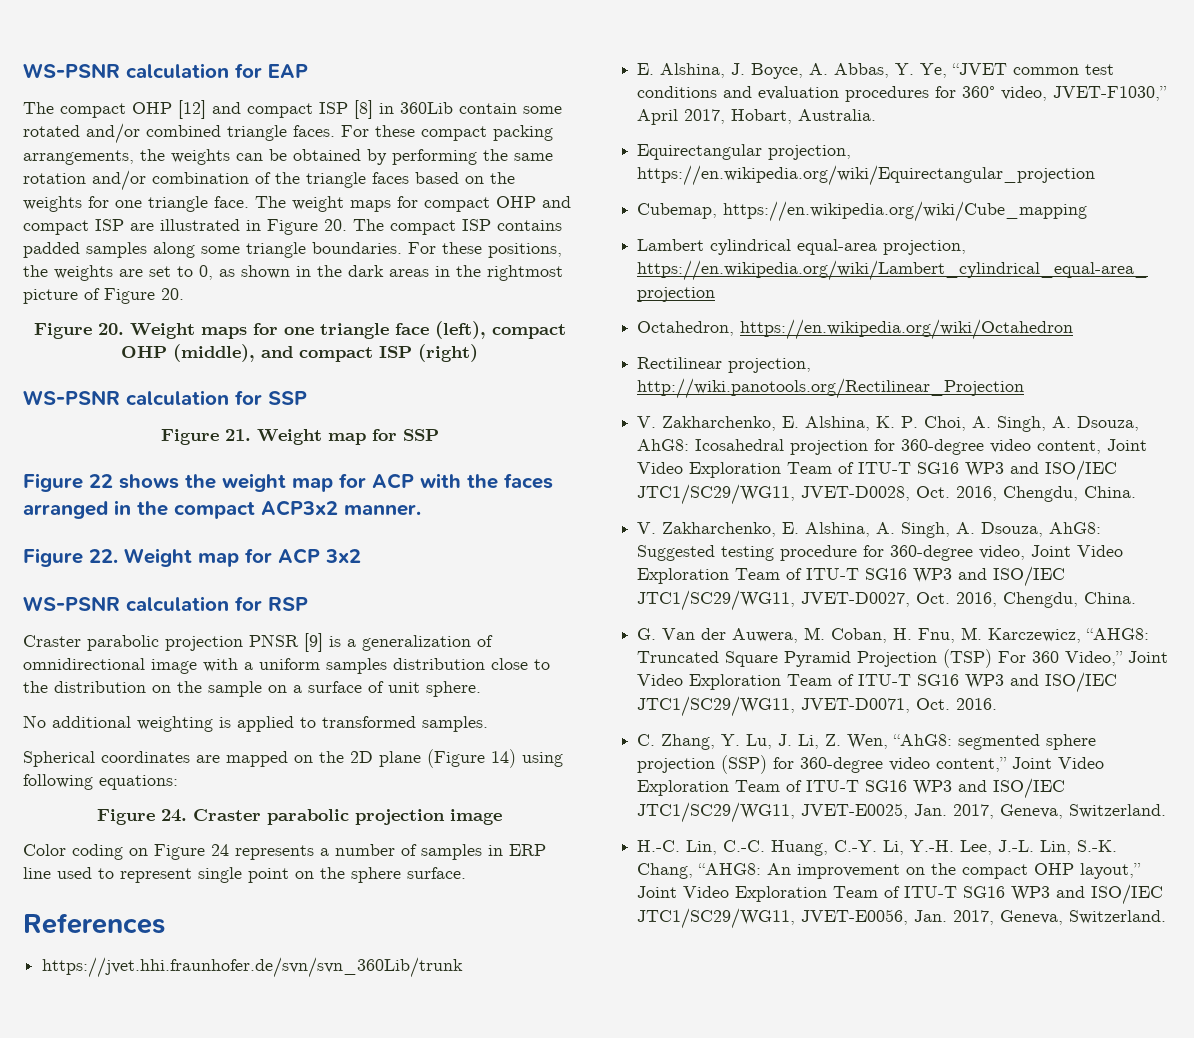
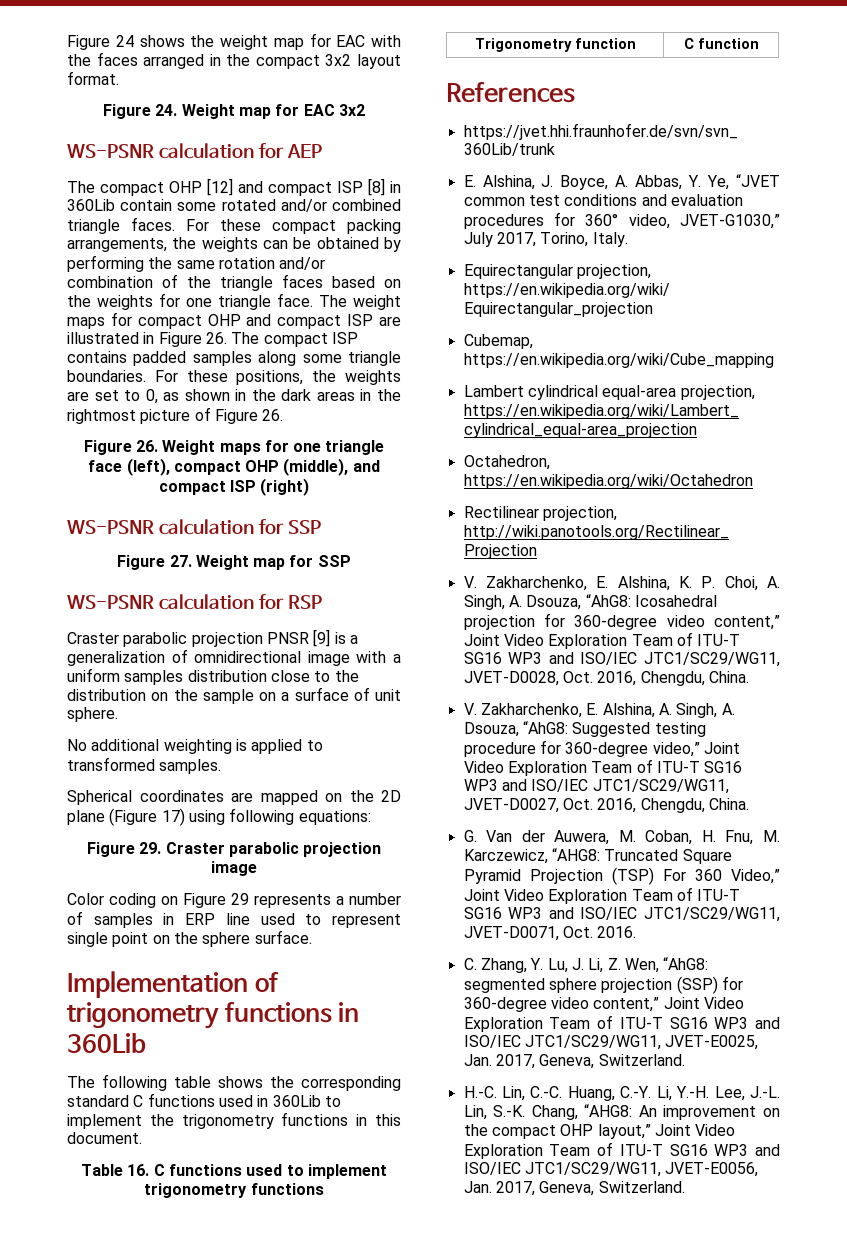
[23,63,308,78] WS-PSNR calculation for EAP -> [67,33,401,50] [67,52,401,69] [67,71,119,85] [103,104,365,119] [67,143,322,159] Figure 24 shows the weight map for EAC with the faces arranged in the compact 3x2 layout format. // Figure 24. Weight map for EAC 3x2 // WS-PSNR calculation for AEP
[324,219,347,231] 20. -> [205,332,227,344] 26.
[161,288,184,300] [33,323,124,339] 20. // Figure 20. -> [262,409,284,421] [83,440,158,455] 26. // Figure 26.
[224,429,251,441] 21. -> [169,555,192,567] 27.
[23,473,553,492] [23,500,421,519] [23,548,361,567] // Figure 22 shows the weight map for ACP with the faces arranged in the compact ACP3x2 manner. // Figure 22. Weight map for ACP 3x2 -> (351, 561) none
[491,749,516,768] 14) -> [161,808,185,826] 17)
[161,809,187,822] 24. -> [139,842,162,854] 29.
[211,844,229,856] 24 -> [231,893,249,905] 29
(466, 873) none -> [67,971,279,998] [67,1002,360,1029] [67,1033,146,1053] [67,1074,401,1091] [67,1093,341,1107] [67,1112,402,1129] [67,1132,142,1144] [81,1164,387,1179] [144,1183,324,1198] [474,38,636,52] [683,38,759,49] // Implementation of trigonometry functions in 360Lib // The following table shows the corresponding standard C functions used in 360Lib to implement the trigonometry functions in this document. // Table 16. C functions used to implement trigonometry functions // Trigonometry function | C function
[1053,86,1168,101] [637,109,877,125] JVET-F1030,” April 2017, Hobart, Australia. -> [680,214,780,229] [463,232,628,247] JVET-G1030,” July 2017, Torino, Italy.
[637,439,690,451] AhG8: -> [585,594,631,607] “AhG8:
[1037,440,1102,454] content, -> [714,615,780,630] content,”
[1049,522,1102,534] AhG8: -> [522,721,568,734] “AhG8:
[979,545,1026,560] video, -> [652,742,700,757] video,”

